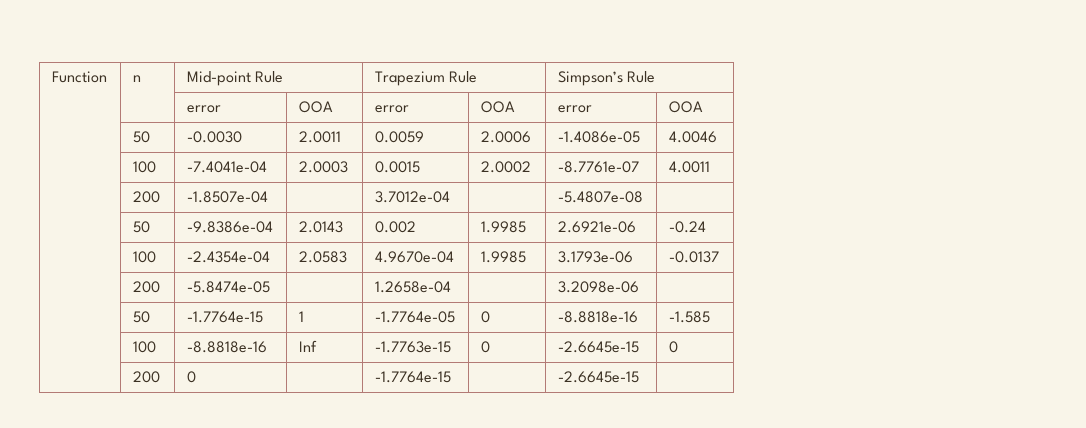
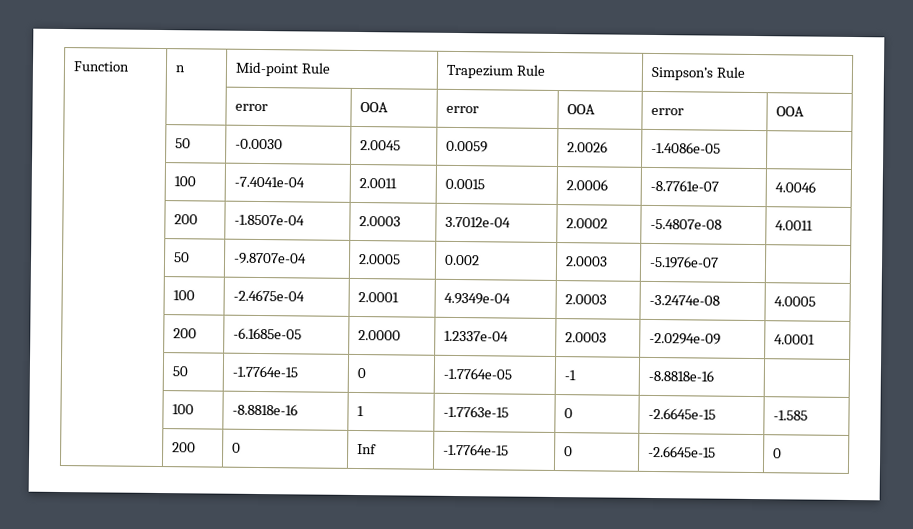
[298,131,341,143] 2.0011 -> [360,140,402,151] 2.0045
[480,131,531,143] 2.0006 -> [567,141,609,153] 2.0026
[668,131,717,143] 4.0046 -> (722, 147) none
[298,161,348,173] 2.0003 -> [359,178,398,189] 2.0011
[480,161,531,173] 2.0002 -> [566,179,609,191] 2.0006
[668,161,710,173] 4.0011 -> [775,181,817,193] 4.0046
(268, 197) none -> [359,216,402,227] 2.0003
(450, 197) none -> [566,218,609,229] 2.0002
[132,221,150,233] [186,221,273,233] [298,221,343,233] // | 50 | -9.8386e-04 | 2.0143 -> [775,220,814,231] [174,252,191,263] [233,252,308,265] [358,254,402,265] 4.0011 // | 50 | -9.8707e-04 | 2.0005
[480,221,526,233] [557,221,636,233] [668,221,706,233] [132,251,156,263] [186,251,270,263] [298,251,347,263] [374,251,454,263] [480,251,526,263] [557,251,633,263] [668,251,719,263] [132,281,160,293] [186,281,270,293] [374,281,451,293] [557,281,639,293] 1.9985 | 2.6921e-06 | -0.24 // | 100 | -2.4354e-04 | 2.0583 | 4.9670e-04 | 1.9985 | 3.1793e-06 | -0.0137 // | 200 | -5.8474e-05 | | 1.2658e-04 | | 3.2098e-06 | -> [565,256,609,267] [649,255,720,269] [173,290,196,301] [233,289,306,302] [358,292,400,303] [444,292,512,305] [565,294,608,305] [649,294,721,306] [774,296,817,307] [173,328,198,339] [233,327,303,340] [358,330,402,341] [444,330,510,342] [565,332,608,343] [649,332,722,345] [774,334,816,345] 2.0003 | -5.1976e-07 | // | 100 | -2.4675e-04 | 2.0001 | 4.9349e-04 | 2.0003 | -3.2474e-08 | 4.0005 // | 200 | -6.1685e-05 | 2.0000 | 1.2337e-04 | 2.0003 | -2.0294e-09 | 4.0001
[298,311,304,322] 1 -> [357,368,367,379] 0
[480,311,490,323] [557,311,638,323] [668,311,710,323] 0 | -8.8818e-16 | -1.585 -> [564,370,577,381] [648,369,715,382] -1 | -8.8818e-16 |
[298,340,317,352] Inf -> [357,406,365,417] 1
[668,341,678,353] 0 -> [773,410,809,421] -1.585
[374,371,451,383] [557,371,639,383] | -1.7764e-15 | | -2.6645e-15 | -> [357,444,378,455] [443,443,510,456] [564,446,574,457] [648,445,717,458] [773,448,783,459] Inf | -1.7764e-15 | 0 | -2.6645e-15 | 0

